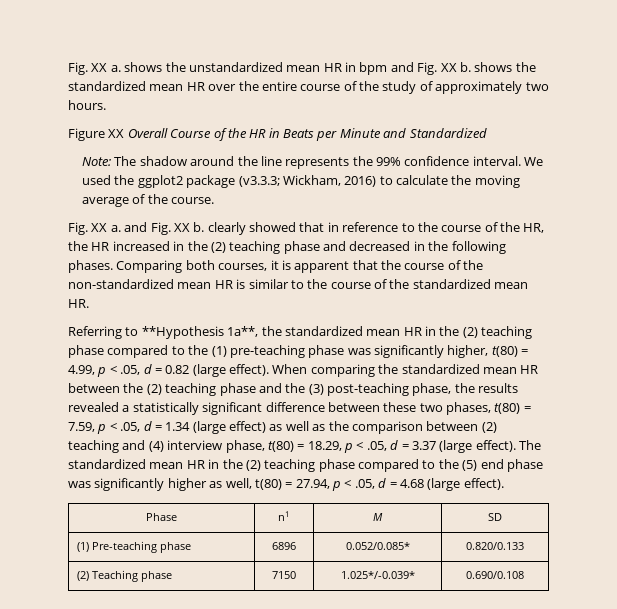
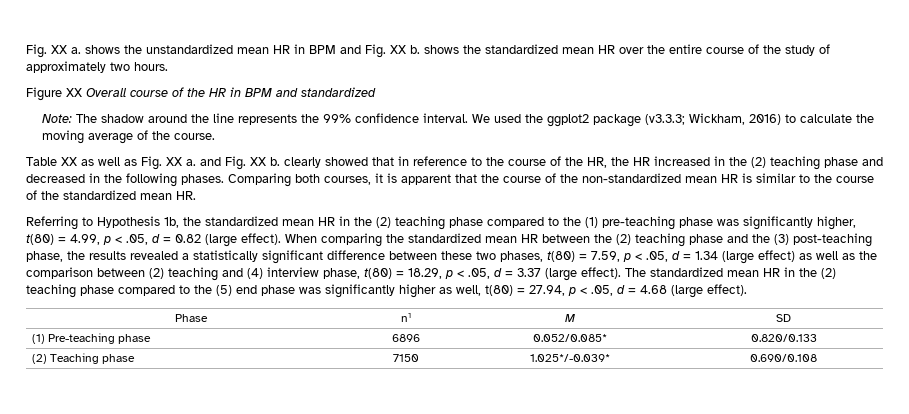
[359,62,388,75] bpm -> [309,45,336,54] BPM
[170,129,212,138] Course -> [130,90,168,97] course
[283,128,487,141] Beats per Minute and Standardized -> [245,87,376,97] BPM and standardized
(215, 200) none -> [26,157,137,166] Table XX as well as
[141,326,259,339] **Hypothesis 1a**, -> [97,216,179,228] Hypothesis 1b,

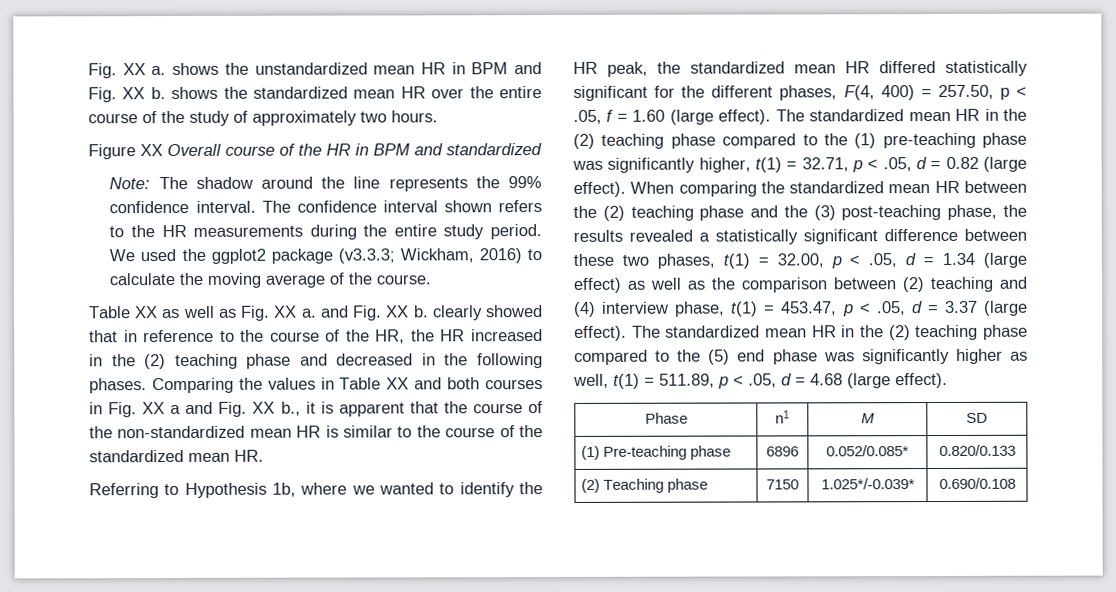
(468, 118) none -> [261,200,542,213] [109,224,542,240] The confidence interval shown refers to the HR measurements during the entire study period.
[295,174,371,185] both courses, -> [238,377,544,390] [89,401,301,418] the values in Table XX and both courses in Fig. XX a and Fig. XX b.,
[183,217,201,226] the -> [300,482,543,498] [573,60,1028,77] [573,84,1027,101] [573,109,805,125] where we wanted to identify the HR peak, the standardized mean HR differed statistically significant for the different phases, F(4, 400) = 257.50, p < .05, f = 1.60 (large effect). The
[26,234,100,245] t(80) = 4.99, -> [755,157,849,173] t(1) = 32.71,
[547,251,620,262] t(80) = 7.59, -> [722,253,824,269] t(1) = 32.00,
[364,268,442,279] t(80) = 18.29, -> [731,301,838,317] t(1) = 453.47,
[485,285,565,296] t(80) = 27.94, -> [613,373,715,389] t(1) = 511.89,

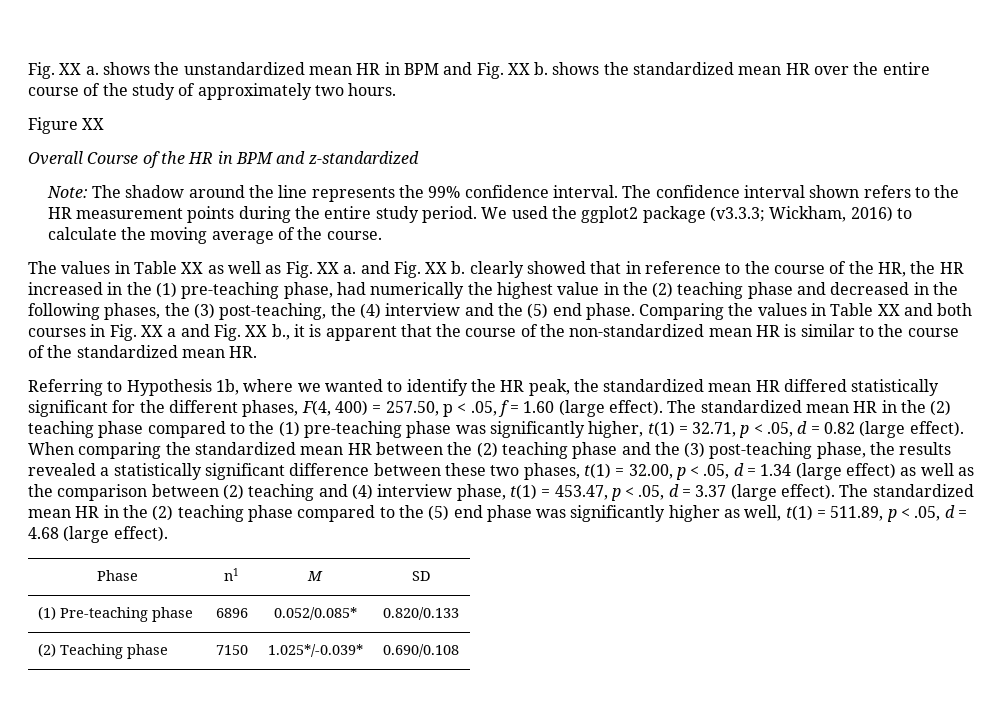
[167,143,275,157] Overall course -> [28,151,139,165] // Overall Course
[446,143,542,156] standardized -> [307,151,419,164] z-standardized
[193,225,304,237] measurements -> [76,206,235,223] measurement points
(432, 279) none -> [28,261,130,274] The values in
(136, 360) none -> [155,282,648,299] (1) pre-teaching phase, had numerically the highest value in the
[89,378,147,394] phases. -> [104,303,635,320] phases, the (3) post-teaching, the (4) interview and the (5) end phase.

